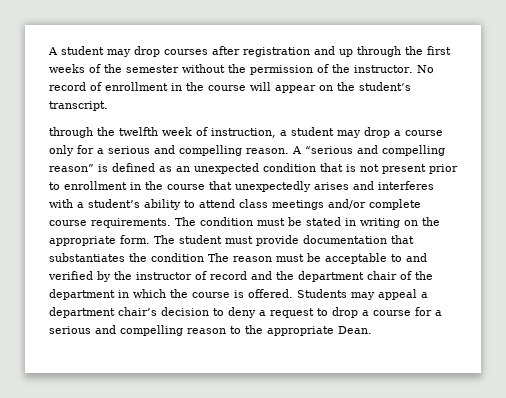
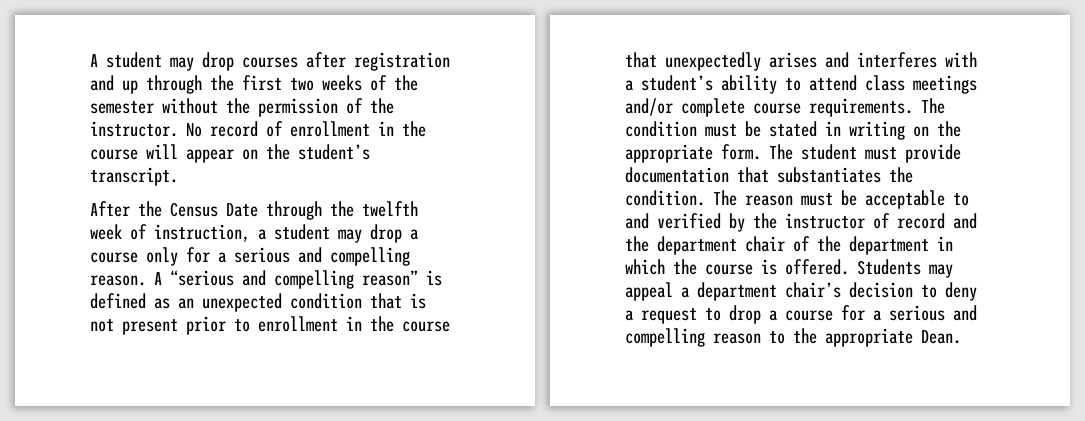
(451, 50) none -> [290,78,314,91] two
(108, 106) none -> [90,201,258,217] After the Census Date
[151,253,204,262] condition -> [625,190,705,206] condition.

